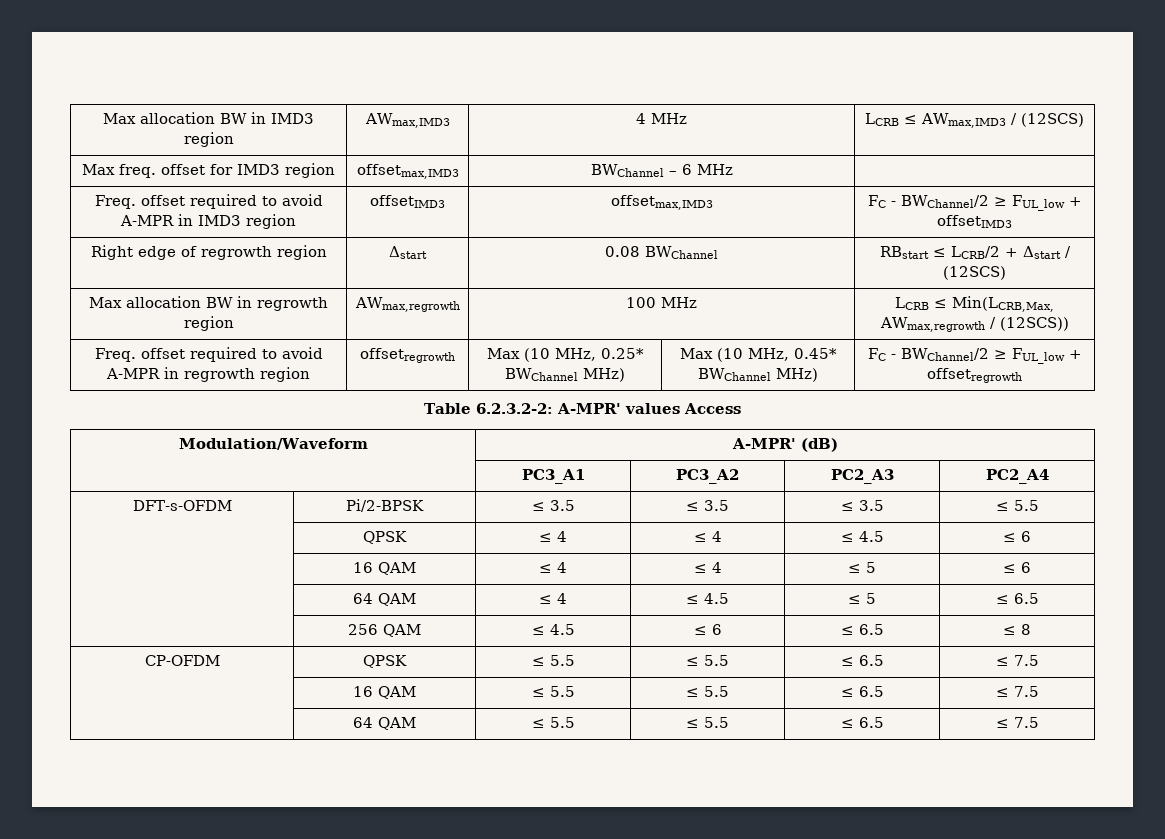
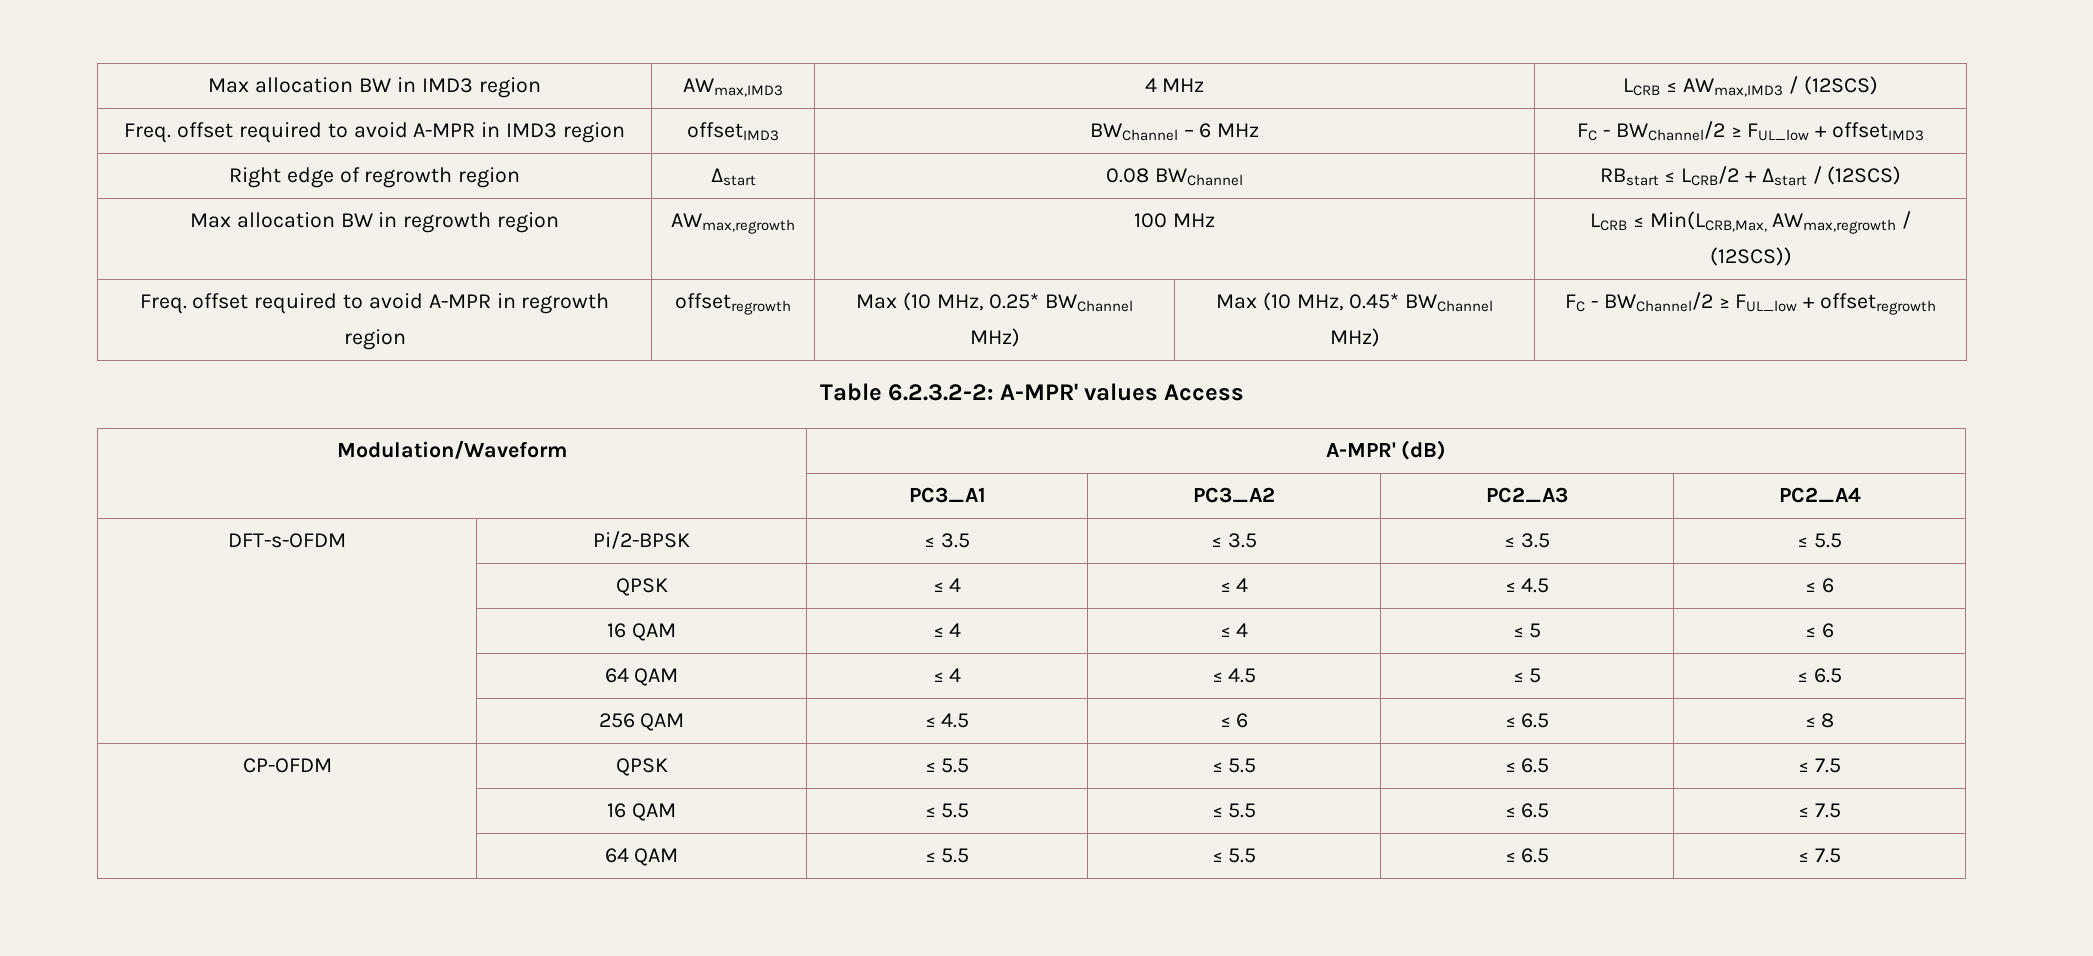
[81,163,335,178] [356,164,459,179] [590,164,733,177] // Max freq. offset for IMD3 region | offsetmax,IMD3 | BWChannel – 6 MHz | -> (1878, 85) none
[610,195,713,210] offsetmax,IMD3 -> [1089,123,1260,141] BWChannel – 6 MHz

